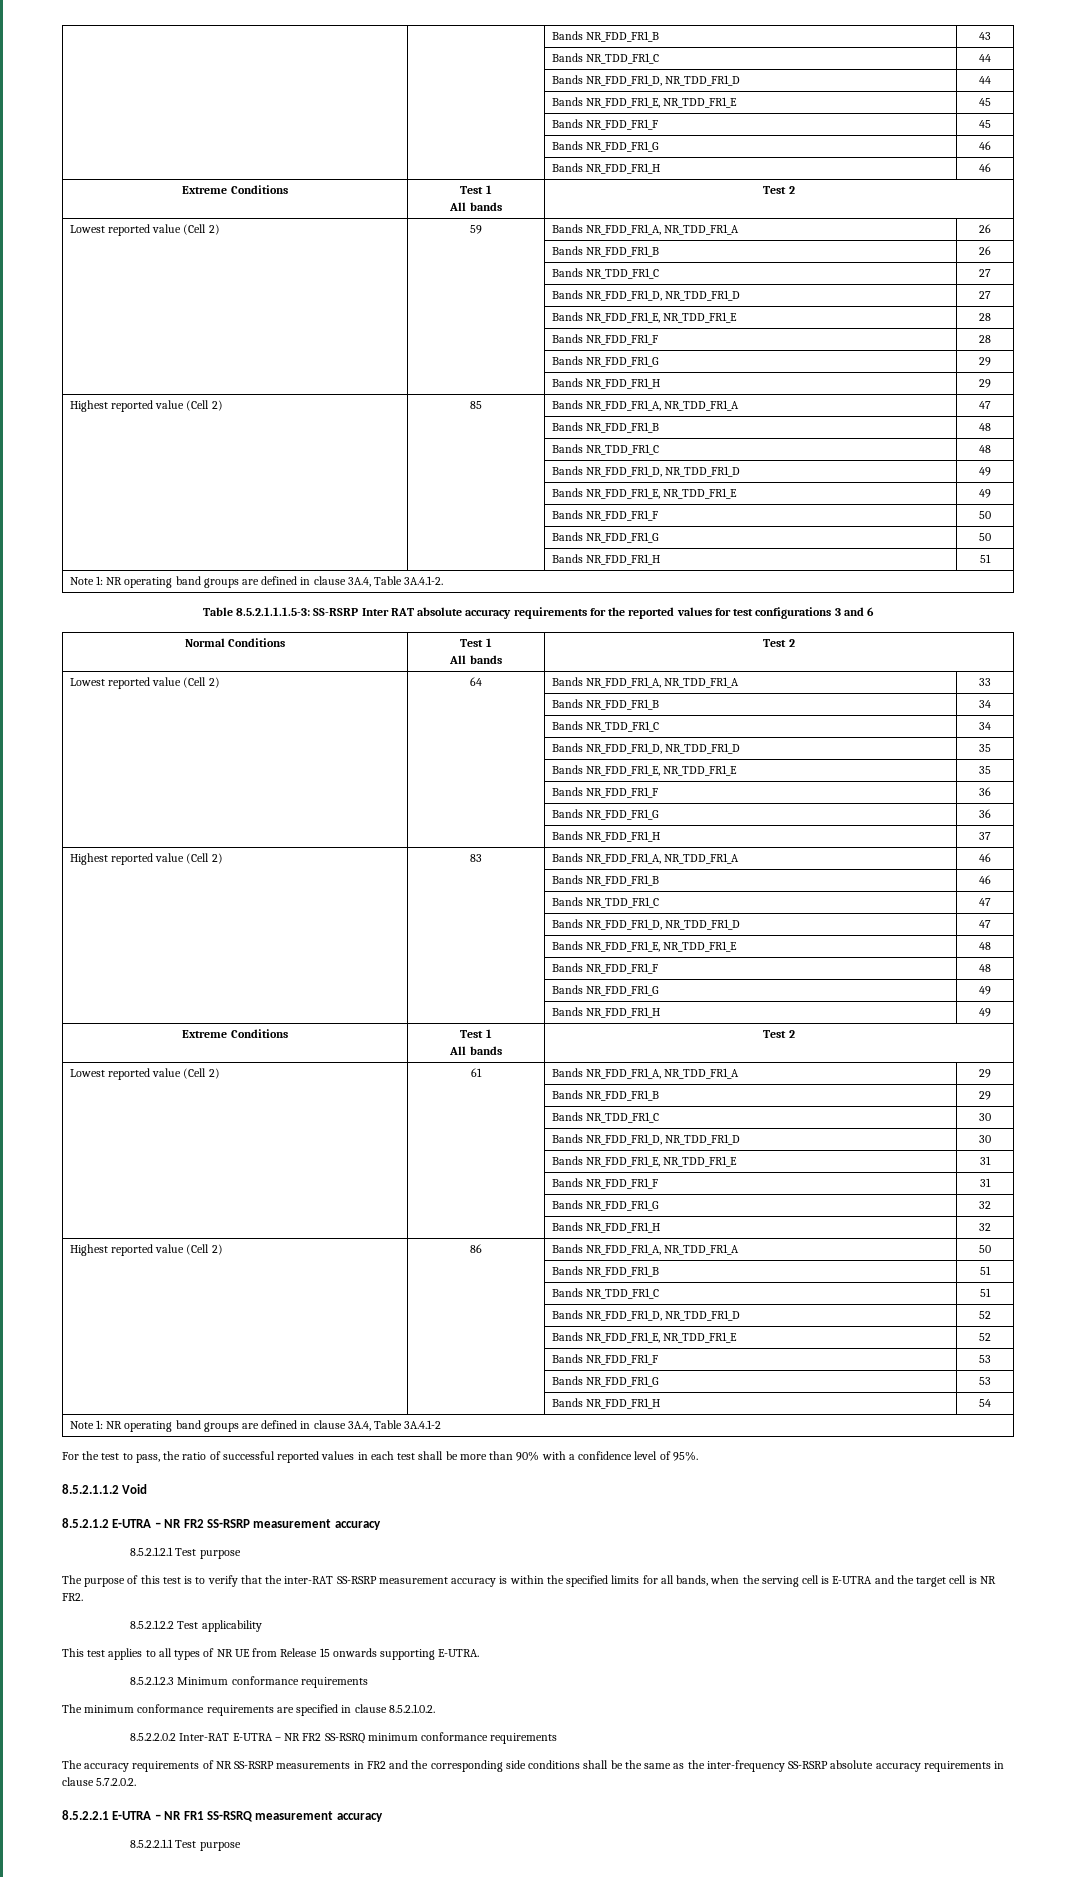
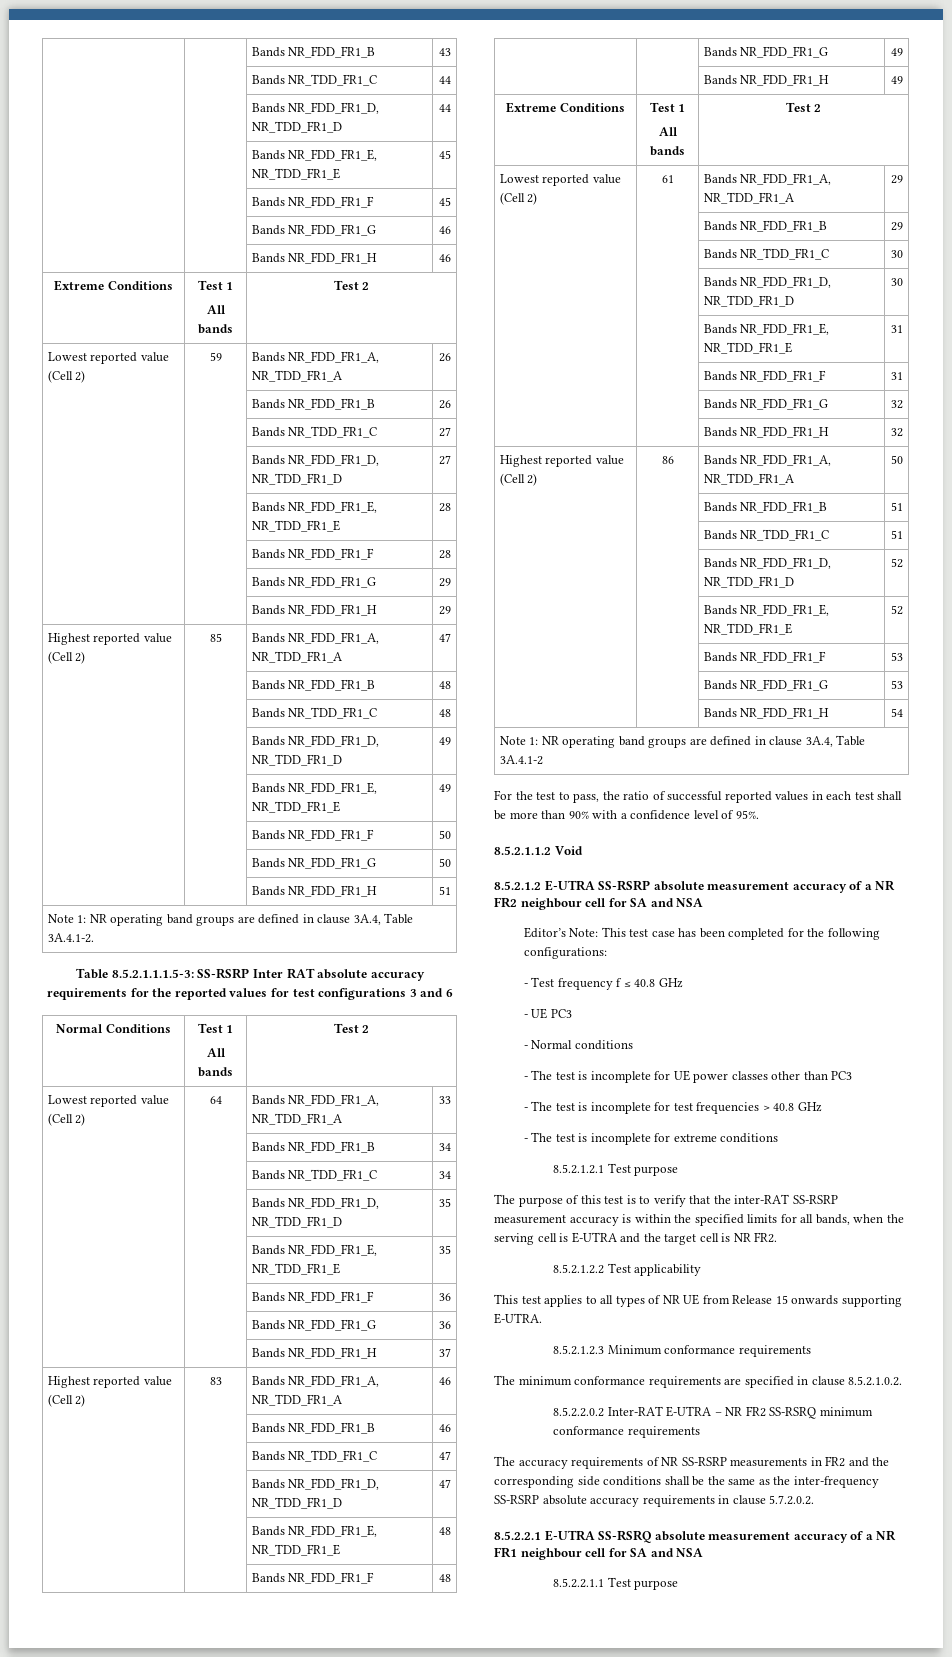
[154,1519,381,1530] – NR FR2 SS-RSRP measurement accuracy -> [598,880,896,893] [494,897,704,910] [523,927,880,940] [523,947,607,959] [523,977,683,990] [523,1008,572,1019] [523,1040,633,1050] [523,1070,853,1083] [523,1101,822,1114] [523,1132,779,1145] SS-RSRP absolute measurement accuracy of a NR FR2 neighbour cell for SA and NSA // Editor’s Note: This test case has been completed for the following configurations: // - Test frequency f ≤ 40.8 GHz // - UE PC3 // - Normal conditions // - The test is incomplete for UE power classes other than PC3 // - The test is incomplete for test frequencies > 40.8 GHz // - The test is incomplete for extreme conditions
[154,1811,383,1822] – NR FR1 SS-RSRQ measurement accuracy -> [598,1530,897,1543] [494,1547,704,1560] SS-RSRQ absolute measurement accuracy of a NR FR1 neighbour cell for SA and NSA

